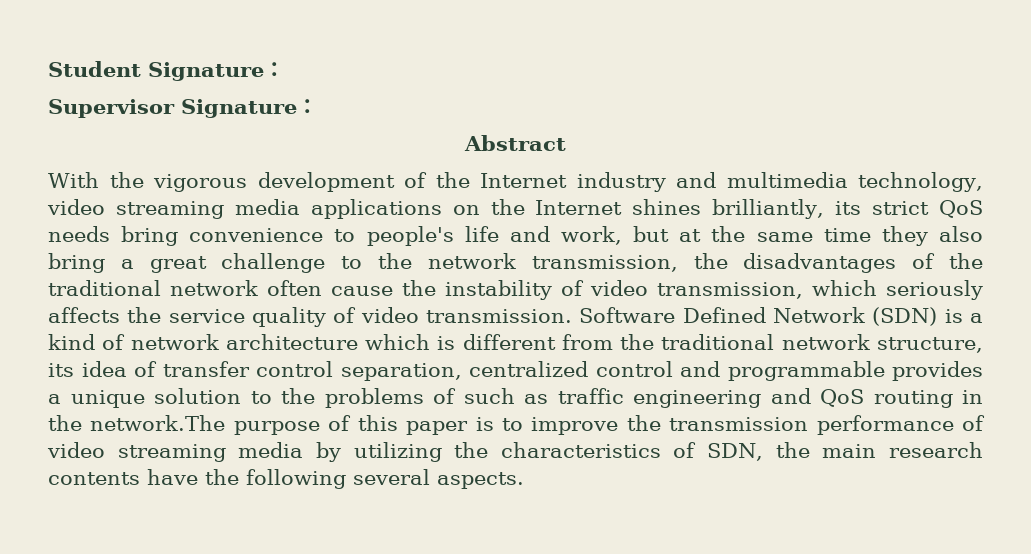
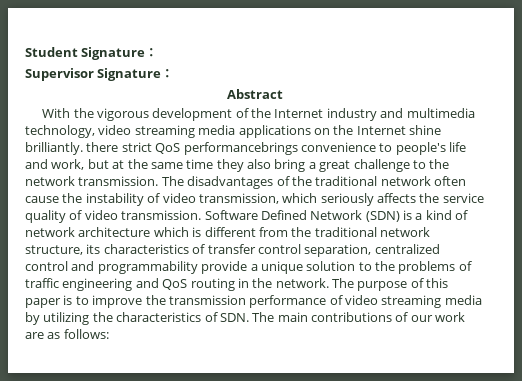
[632,199,984,219] [48,226,179,246] shines brilliantly, its strict QoS needs bring -> [409,125,441,135] [25,142,298,155] shine brilliantly. there strict QoS performancebrings
[531,253,728,272] transmission, the -> [78,176,184,186] transmission. The
[81,361,127,377] idea -> [103,244,189,254] characteristics
[727,361,983,381] programmable provides -> [97,261,248,274] programmability provide
[463,388,548,404] such as -> (472, 266) none
[90,415,226,431] network.The -> [275,278,354,288] network. The
[707,442,984,461] [48,469,524,489] SDN, the main research contents have the following several aspects. -> [219,312,466,322] [25,329,109,339] SDN. The main contributions of our work are as follows:

